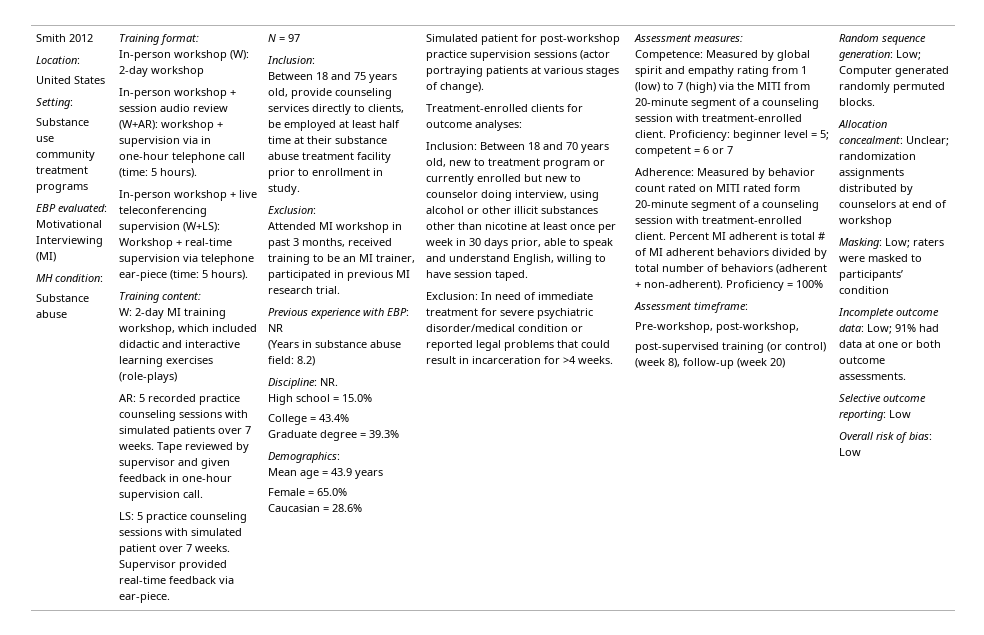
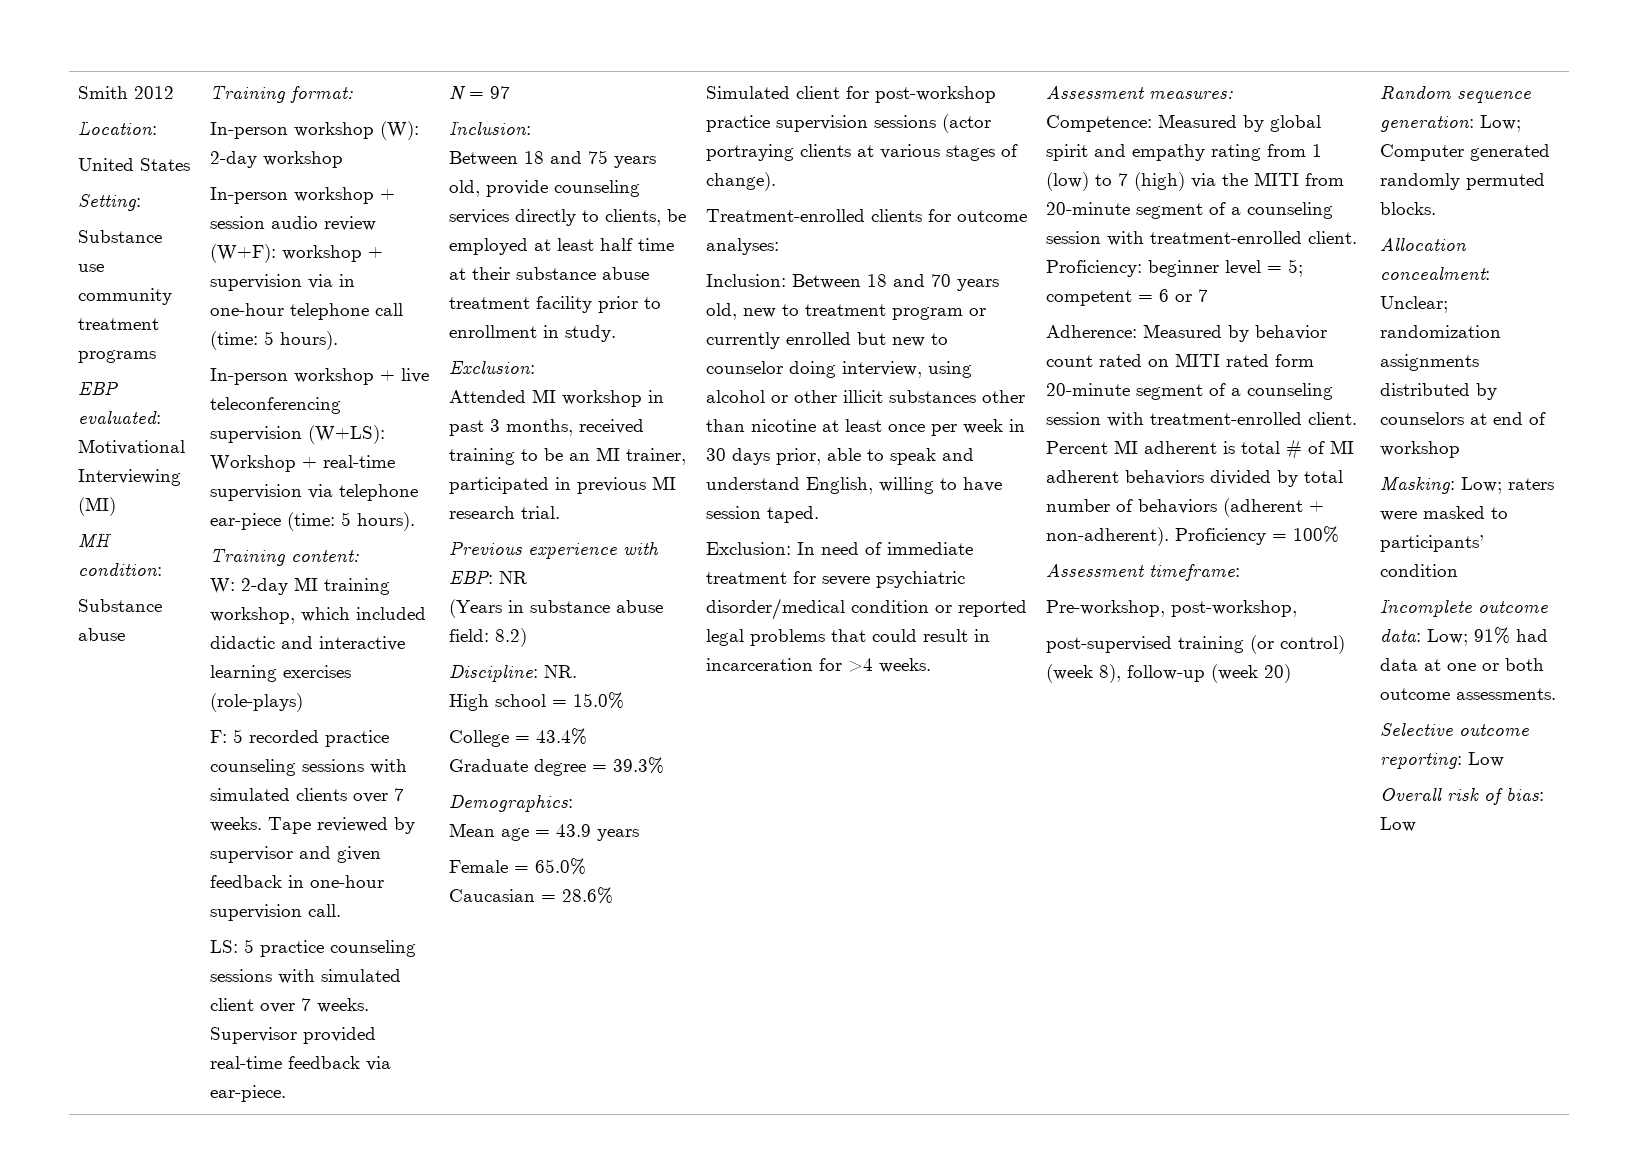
[119,120,159,130] (W+AR): -> [209,244,276,263] (W+F):
[119,394,137,402] AR: -> [209,730,227,743] F:
[173,426,216,437] patients -> [295,788,347,801] clients
[119,544,157,555] patient -> [209,998,254,1011] client
[481,34,519,45] patient -> [795,86,840,99] client
[486,66,529,77] patients -> [799,144,851,157] clients

